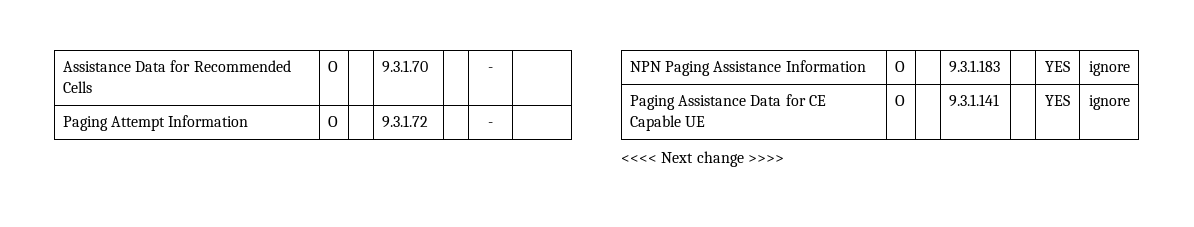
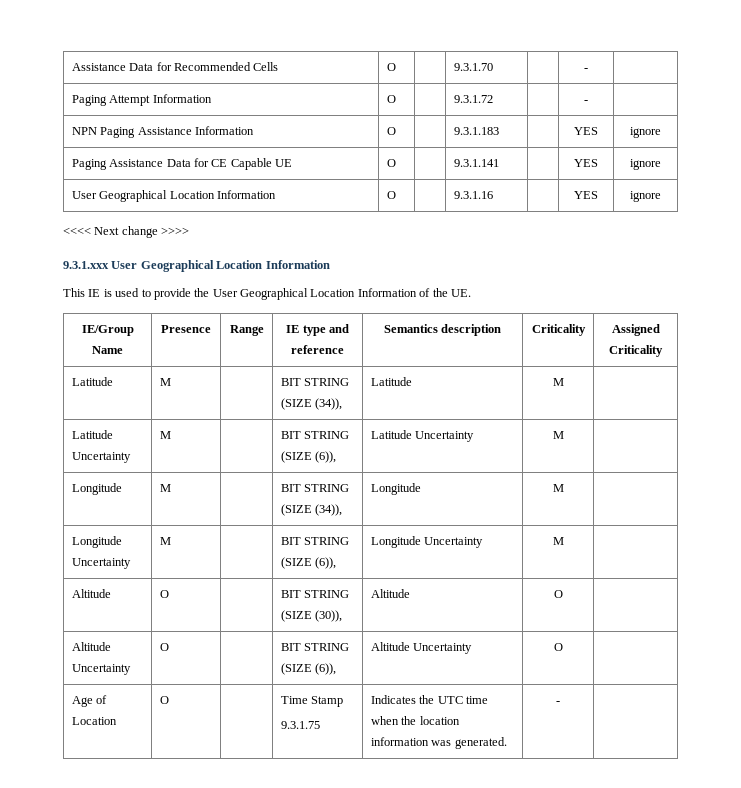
[621,151,784,167] // <<<< Next change >>>> -> [71,190,276,202] [386,191,396,199] [453,191,493,199] [574,191,598,199] [630,191,661,202] [63,226,190,238] [63,260,330,272] [63,288,471,300] [81,325,134,336] [92,346,123,354] [161,325,211,333] [229,325,264,336] [286,324,349,336] [291,345,344,354] [383,324,502,336] [531,324,586,336] [611,324,660,336] [609,345,663,357] [71,377,113,386] [159,378,171,386] [280,378,350,386] [280,398,343,410] [370,377,412,386] [552,378,564,386] [71,430,113,439] [71,452,131,463] [159,431,171,439] [280,431,350,439] [280,451,337,463] [370,430,475,442] [552,431,564,439] [71,483,122,495] [159,484,171,492] [280,484,350,492] [280,504,343,516] [370,483,421,495] [552,484,564,492] [71,536,122,548] [71,558,131,569] [159,537,171,545] [280,537,350,545] [280,557,337,569] [370,536,484,548] [552,537,564,545] [71,589,111,598] [159,590,169,598] [280,590,350,598] [280,610,343,622] [370,589,410,598] [553,590,563,598] [71,642,111,651] [71,664,131,675] [159,643,169,651] [280,643,350,651] [280,663,337,675] [370,642,473,654] [553,643,563,651] [71,695,108,707] [71,717,117,725] [159,696,169,704] [280,696,344,707] [280,721,320,729] [370,695,488,704] [370,716,460,725] [370,737,507,749] [556,701,560,704] // User Geographical Location Information | O | | 9.3.1.16 | | YES | ignore // <<<< Next change >>>> // 9.3.1.xxx User Geographical Location Information // This IE is used to provide the User Geographical Location Information of the UE. // IE/Group Name | Presence | Range | IE type and reference | Semantics description | Criticality | Assigned Criticality // Latitude | M | | BIT STRING (SIZE (34)), | Latitude | M | // Latitude Uncertainty | M | | BIT STRING (SIZE (6)), | Latitude Uncertainty | M | // Longitude | M | | BIT STRING (SIZE (34)), | Longitude | M | // Longitude Uncertainty | M | | BIT STRING (SIZE (6)), | Longitude Uncertainty | M | // Altitude | O | | BIT STRING (SIZE (30)), | Altitude | O | // Altitude Uncertainty | O | | BIT STRING (SIZE (6)), | Altitude Uncertainty | O | // Age of Location | O | | Time Stamp // 9.3.1.75 | Indicates the UTC time when the location information was generated. | - |

